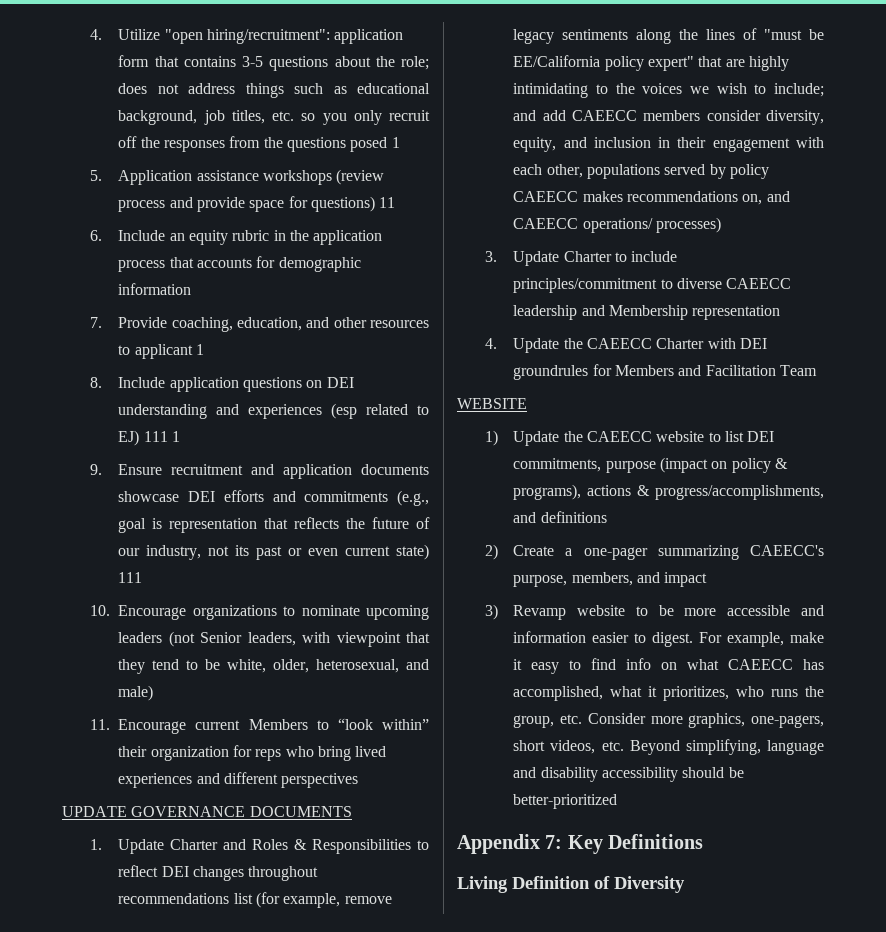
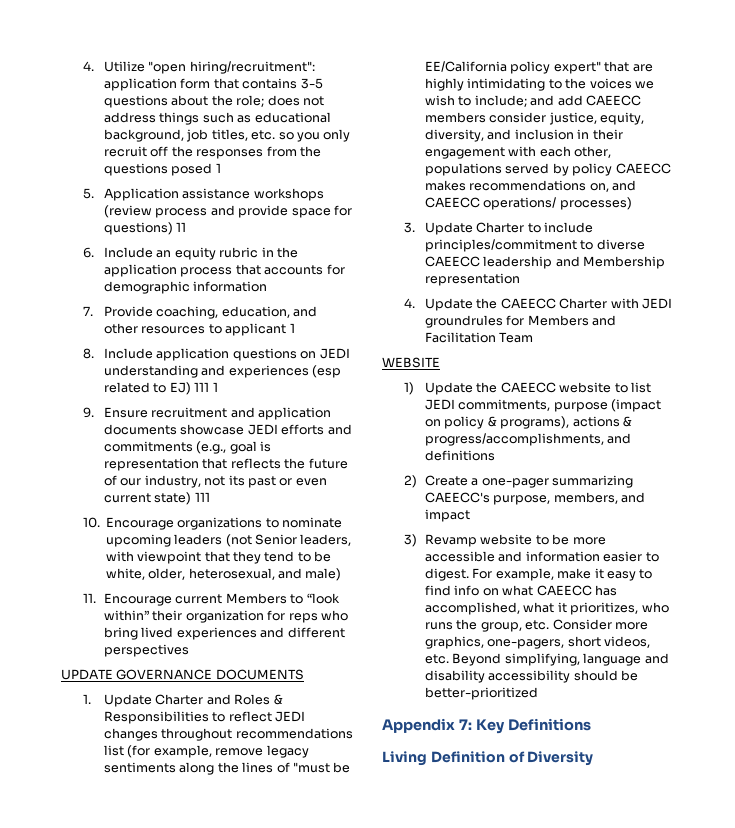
[326,377,354,388] DEI -> [319,348,350,359] JEDI
[188,491,216,502] DEI -> [247,424,278,435] JEDI
[161,866,189,877] DEI -> [275,711,306,722] JEDI
[766,110,824,125] [513,137,557,152] diversity, equity, -> [548,112,645,125] [425,129,485,142] justice, equity, diversity,
[739,338,767,349] DEI -> [641,298,672,309] JEDI
[747,431,775,442] DEI -> [425,399,456,410] JEDI

